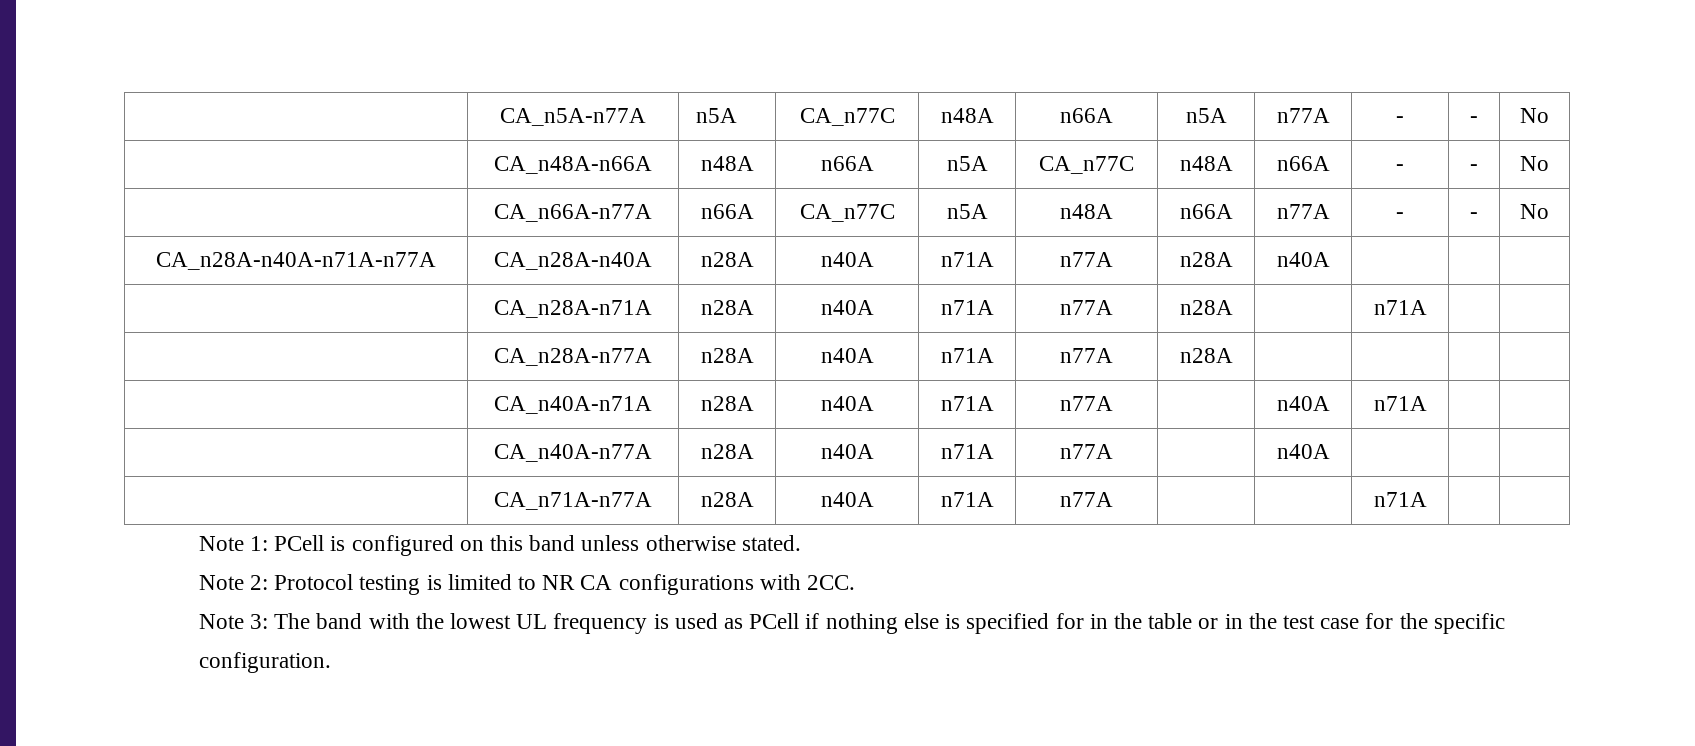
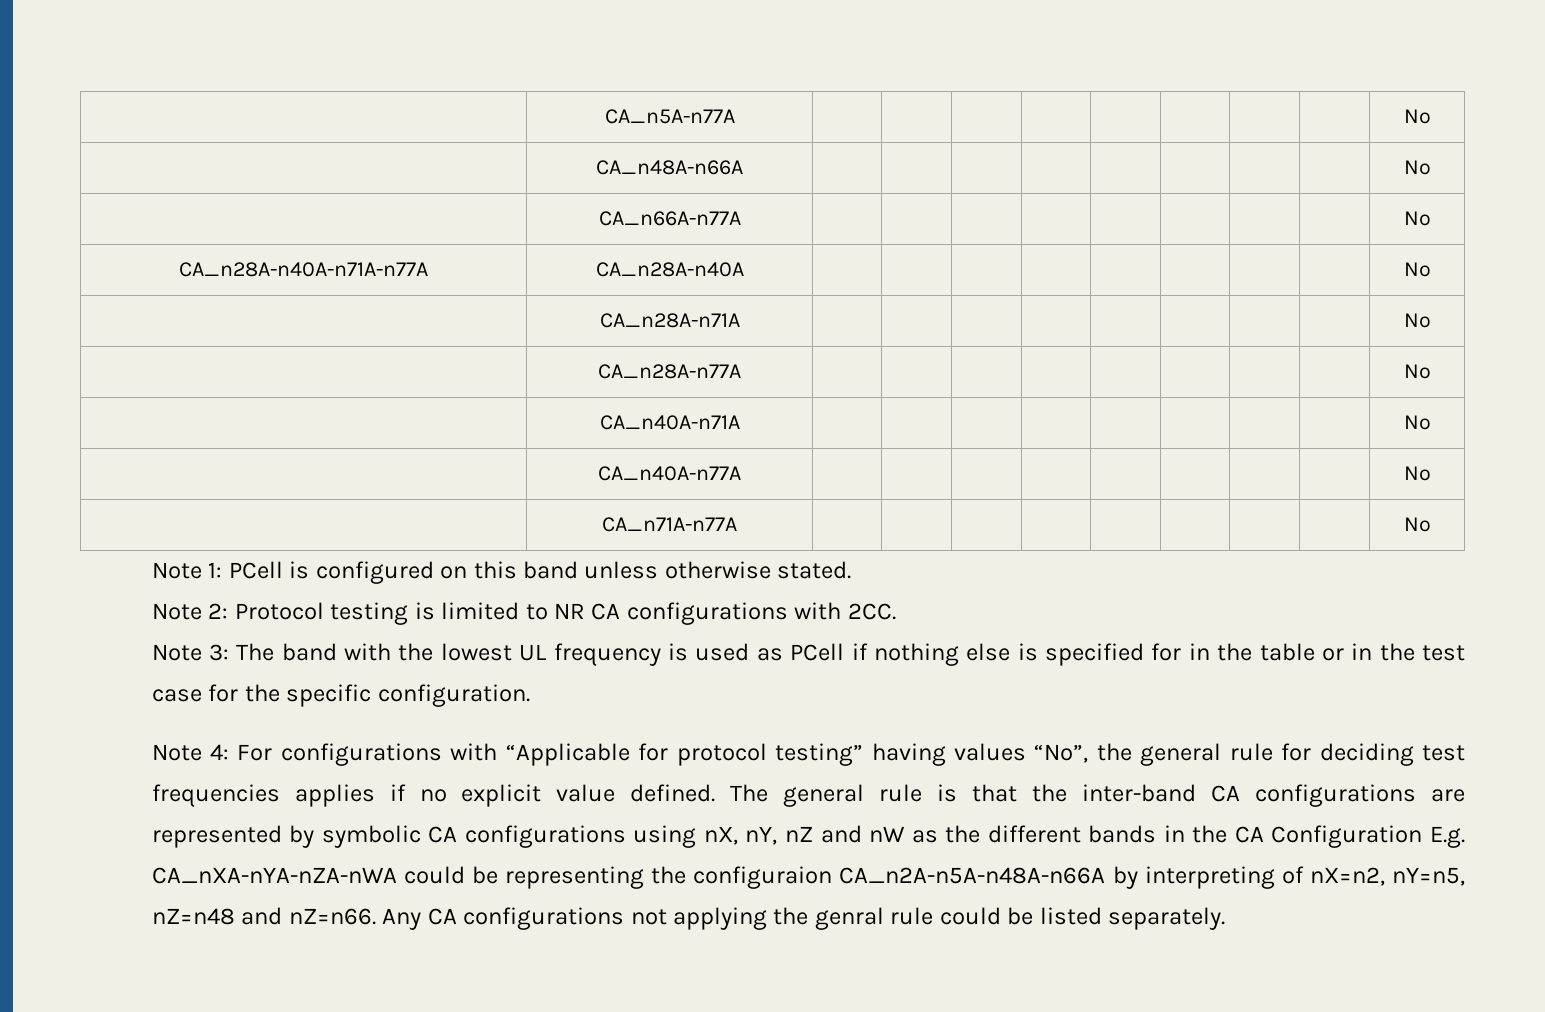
[695,108,737,123] [799,108,895,126] [940,108,994,123] [1060,108,1113,123] [1185,108,1227,123] [1276,108,1330,123] [1396,116,1404,123] [1470,116,1478,123] [1520,108,1549,123] [494,156,652,174] [700,156,754,171] [820,156,874,171] [946,156,988,171] [1039,156,1134,174] [1179,156,1233,171] [1276,156,1330,171] [1396,164,1404,171] [1470,164,1478,171] [1520,156,1549,171] [494,204,652,222] [700,204,754,219] [799,204,895,222] [946,204,988,219] [1060,204,1113,219] [1179,204,1233,219] [1276,204,1330,219] [1396,212,1404,219] [1470,212,1478,219] [1520,204,1549,219] [156,252,436,270] [494,252,652,270] [700,252,754,267] [820,252,874,267] [940,252,994,267] [1060,252,1113,267] [1179,252,1233,267] [1276,252,1330,267] [494,300,652,318] [700,300,754,315] [820,300,874,315] [940,300,994,315] [1060,300,1113,315] [1179,300,1233,315] [1373,300,1427,315] [494,348,652,366] [700,348,754,363] [820,348,874,363] [940,348,994,363] [1060,348,1113,363] [1179,348,1233,363] [494,396,652,414] [700,396,754,411] [820,396,874,411] [940,396,994,411] [1060,396,1113,411] [1276,396,1330,411] [1373,396,1427,411] [494,444,652,462] [700,444,754,459] [820,444,874,459] [940,444,994,459] [1060,444,1113,459] [1276,444,1330,459] [494,492,652,510] [700,492,754,507] [820,492,874,507] [940,492,994,507] [1060,492,1113,507] [1373,492,1427,507] n5A | CA_n77C | n48A | n66A | n5A | n77A | - | - | No // | CA_n48A-n66A | n48A | n66A | n5A | CA_n77C | n48A | n66A | - | - | No // | CA_n66A-n77A | n66A | CA_n77C | n5A | n48A | n66A | n77A | - | - | No // CA_n28A-n40A-n71A-n77A | CA_n28A-n40A | n28A | n40A | n71A | n77A | n28A | n40A | | | // | CA_n28A-n71A | n28A | n40A | n71A | n77A | n28A | | n71A | | // | CA_n28A-n77A | n28A | n40A | n71A | n77A | n28A | | | | // | CA_n40A-n71A | n28A | n40A | n71A | n77A | | n40A | n71A | | // | CA_n40A-n77A | n28A | n40A | n71A | n77A | | n40A | | | // | CA_n71A-n77A | n28A | n40A | n71A | n77A | | | n71A | | -> [1403,109,1431,124] [596,160,743,175] [1403,160,1431,175] [598,211,741,226] [1403,211,1431,226] [179,262,428,277] [595,262,744,277] [1403,262,1431,277] [599,313,740,328] [1403,313,1431,328] [598,364,741,379] [1403,364,1431,379] [599,415,740,430] [1403,415,1431,430] [598,466,741,481] [1403,466,1431,481] [602,517,737,532] [1403,517,1431,532] | | | | | | | | No // | CA_n48A-n66A | | | | | | | | | No // | CA_n66A-n77A | | | | | | | | | No // CA_n28A-n40A-n71A-n77A | CA_n28A-n40A | | | | | | | | | No // | CA_n28A-n71A | | | | | | | | | No // | CA_n28A-n77A | | | | | | | | | No // | CA_n40A-n71A | | | | | | | | | No // | CA_n40A-n77A | | | | | | | | | No // | CA_n71A-n77A | | | | | | | | | No
(331, 662) none -> [151,743,1466,766] [151,784,1466,807] [151,825,1466,848] [151,866,1466,889] [151,907,1226,930] // Note 4: For configurations with “Applicable for protocol testing” having values “No”, the general rule for deciding test frequencies applies if no explicit value defined. The general rule is that the inter-band CA configurations are represented by symbolic CA configurations using nX, nY, nZ and nW as the different bands in the CA Configuration E.g. CA_nXA-nYA-nZA-nWA could be representing the configuraion CA_n2A-n5A-n48A-n66A by interpreting of nX=n2, nY=n5, nZ=n48 and nZ=n66. Any CA configurations not applying the genral rule could be listed separately.

